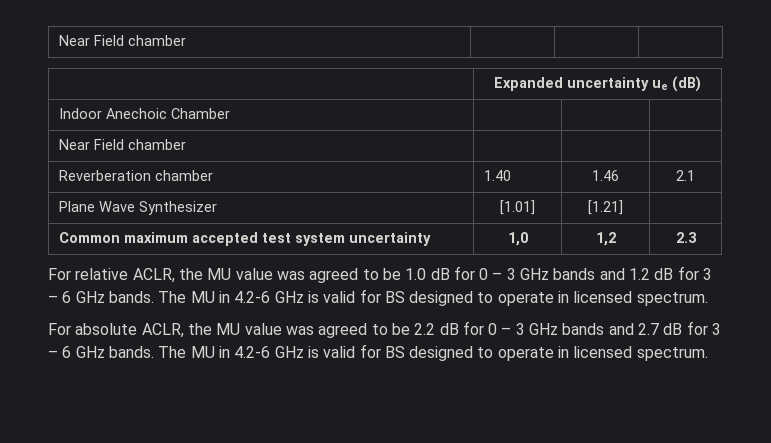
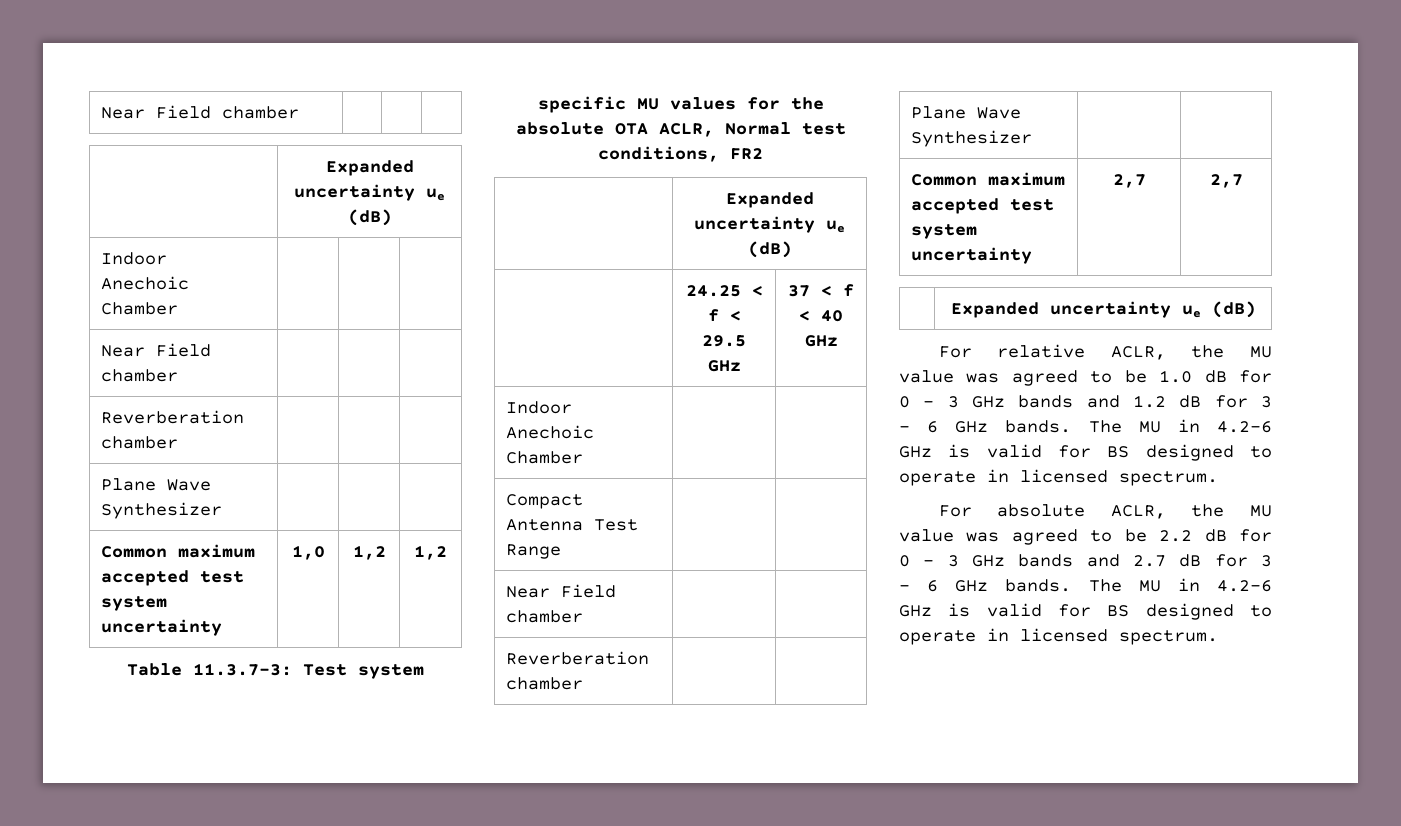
[484,170,512,181] [592,170,619,181] [676,170,695,181] [59,201,218,215] [500,200,535,215] [588,200,623,215] 1.40 | 1.46 | 2.1 // Plane Wave Synthesizer | [1.01] | [1.21] -> [101,478,212,491] [101,502,223,519] | | // Plane Wave Synthesizer | |
[675,232,697,243] 2.3 -> [414,545,447,560] [127,663,424,679] [537,96,824,113] [515,122,846,137] [598,146,763,162] [725,192,814,208] [694,216,845,233] [747,241,792,258] [685,285,763,297] [707,309,741,321] [702,335,746,347] [707,360,741,372] [788,284,854,297] [799,310,843,322] [804,335,838,347] [506,401,573,414] [506,425,595,439] [506,451,584,464] [506,494,584,509] [506,519,639,531] [506,544,562,559] [506,584,617,598] [506,610,584,623] [506,651,650,665] [506,677,584,690] [911,106,1022,119] [911,130,1033,147] [911,172,1066,186] [911,198,1055,214] [911,224,978,239] [911,247,1033,264] [1112,174,1146,188] [1209,174,1243,188] [950,301,1256,318] 1,2 // Table 11.3.7-3: Test system specific MU values for the absolute OTA ACLR, Normal test conditions, FR2 // | Expanded uncertainty ue (dB) // | 24.25 < f < 29.5 GHz | 37 < f < 40 GHz // Indoor Anechoic Chamber | | // Compact Antenna Test Range | | // Near Field chamber | | // Reverberation chamber | | // Plane Wave Synthesizer | | // Common maximum accepted test system uncertainty | 2,7 | 2,7 // | Expanded uncertainty ue (dB)

